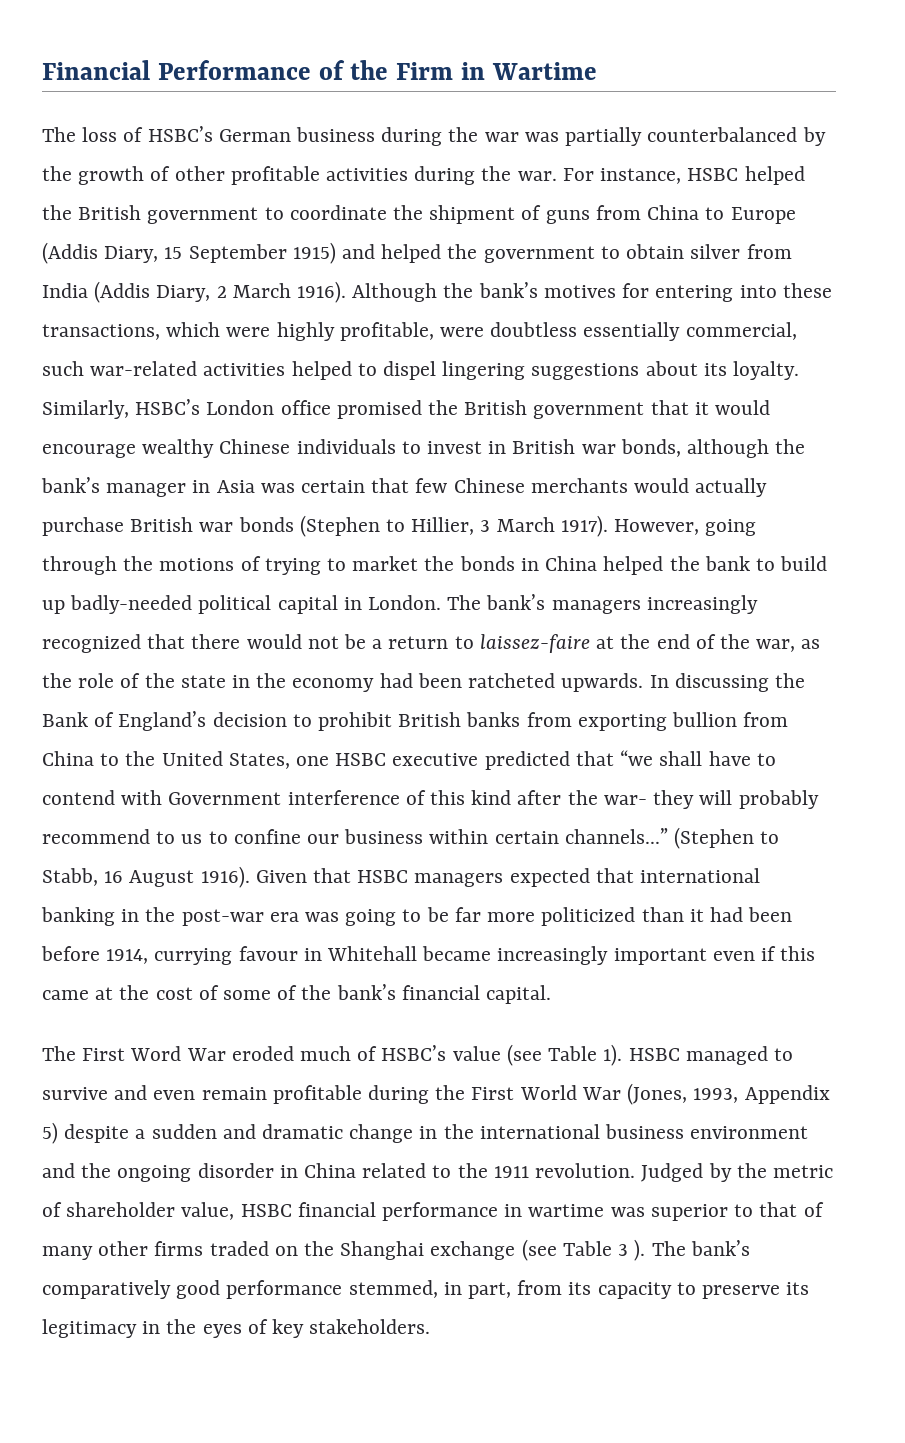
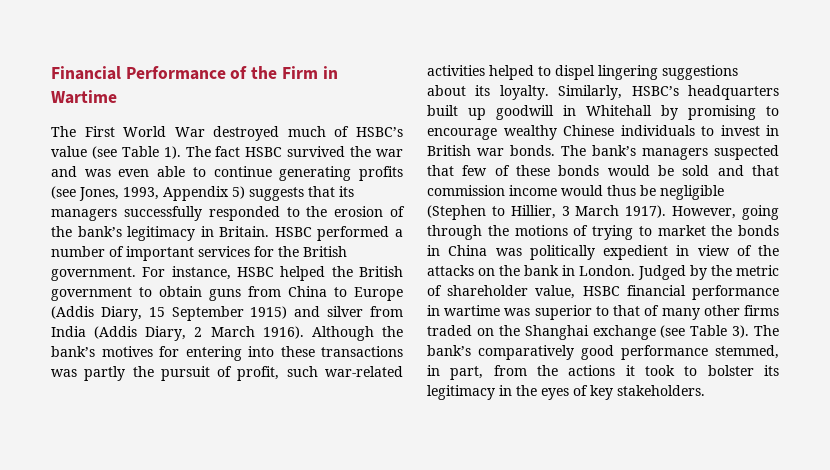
[82,126,826,146] [42,166,557,185] loss of HSBC’s German business during the war was partially counterbalanced by the growth of other profitable activities during the war. -> [84,126,403,141] [51,146,403,159] [51,166,404,181] [51,186,354,201] [51,206,405,221] [51,226,403,241] [51,246,347,261] [51,267,136,281] First World War destroyed much of HSBC’s value (see Table 1). The fact HSBC survived the war and was even able to continue generating profits (see Jones, 1993, Appendix 5) suggests that its managers successfully responded to the erosion of the bank’s legitimacy in Britain. HSBC performed a number of important services for the British government.
[289,205,542,224] coordinate the shipment of -> [159,286,202,297] obtain
[381,244,685,263] helped the government to obtain -> (321, 311) none
[42,322,797,341] transactions, which were highly profitable, were doubtless essentially commercial, -> [321,346,403,357] [51,366,280,381] transactions was partly the pursuit of profit,
[206,400,771,419] London office promised the British government that it would -> [688,85,779,100] [427,105,779,120] headquarters built up goodwill in Whitehall by promising to
[620,439,806,458] [41,477,768,497] [42,517,294,536] bonds, although the bank’s manager in Asia was certain that few Chinese merchants would actually purchase British war bonds -> [510,145,779,160] [427,165,779,176] [427,185,724,200] bonds. The bank’s managers suspected that few of these bonds would be sold and that commission income would thus be negligible
[603,556,828,575] [42,594,758,614] [42,634,821,653] [42,673,805,692] [42,711,789,731] [42,750,776,770] [42,790,819,809] [42,827,780,849] [42,866,761,888] [41,907,793,926] [41,946,816,965] [42,984,552,1004] [42,1044,793,1066] [42,1083,830,1105] [42,1122,809,1144] [42,1163,636,1182] helped the bank to build up badly-needed political capital in London. The bank’s managers increasingly recognized that there would not be a return to laissez-faire at the end of the war, as the role of the state in the economy had been ratcheted upwards. In discussing the Bank of England’s decision to prohibit British banks from exporting bullion from China to the United States, one HSBC executive predicted that “we shall have to contend with Government interference of this kind after the war- they will probably recommend to us to confine our business within certain channels...” (Stephen to Stabb, 16 August 1916). Given that HSBC managers expected that international banking in the post-war era was going to be far more politicized than it had been before 1914, currying favour in Whitehall became increasingly important even if this came at the cost of some of the bank’s financial capital. // The First Word War eroded much of HSBC’s value (see Table 1). HSBC managed to survive and even remain profitable during the First World War (Jones, 1993, Appendix 5) despite a sudden and dramatic change in the international business environment and the ongoing disorder in China related to the 1911 revolution. -> [495,245,779,260] [427,265,635,276] was politically expedient in view of the attacks on the bank in London.
[618,1239,646,1261] 3 ). -> [732,325,750,338] 3).
[568,1282,781,1299] its capacity to preserve -> [537,365,754,376] the actions it took to bolster

